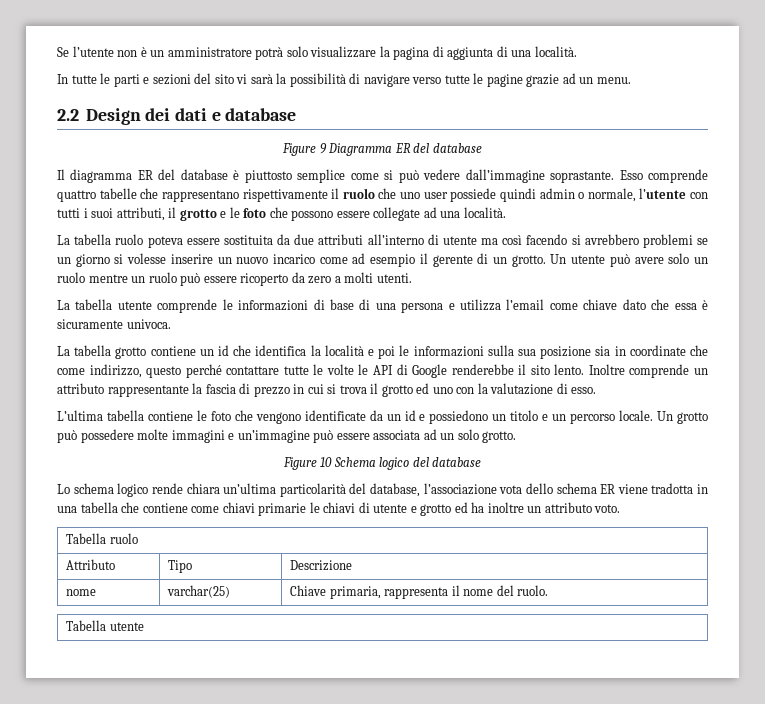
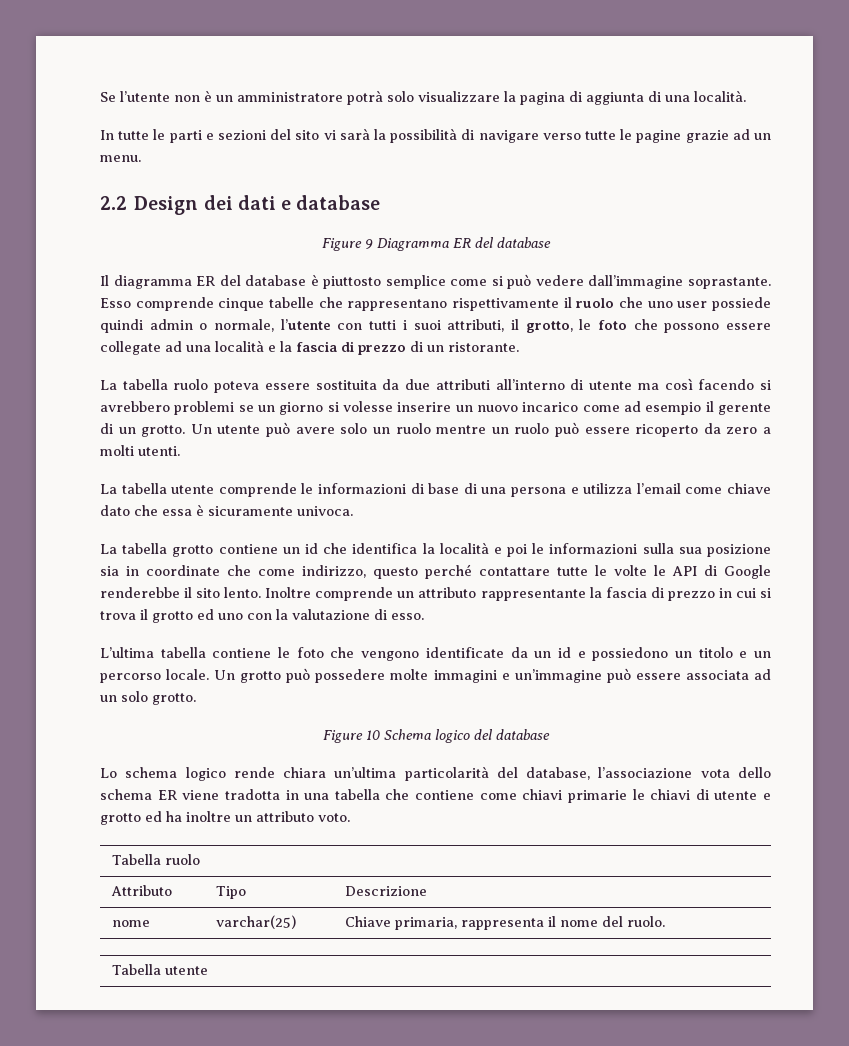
[57,190,96,202] quattro -> [218,298,265,311] cinque
[179,209,227,221] grotto e -> [525,321,573,333] grotto,
[463,207,506,218] località. -> [215,340,519,355] località e la fascia di prezzo di un ristorante.

